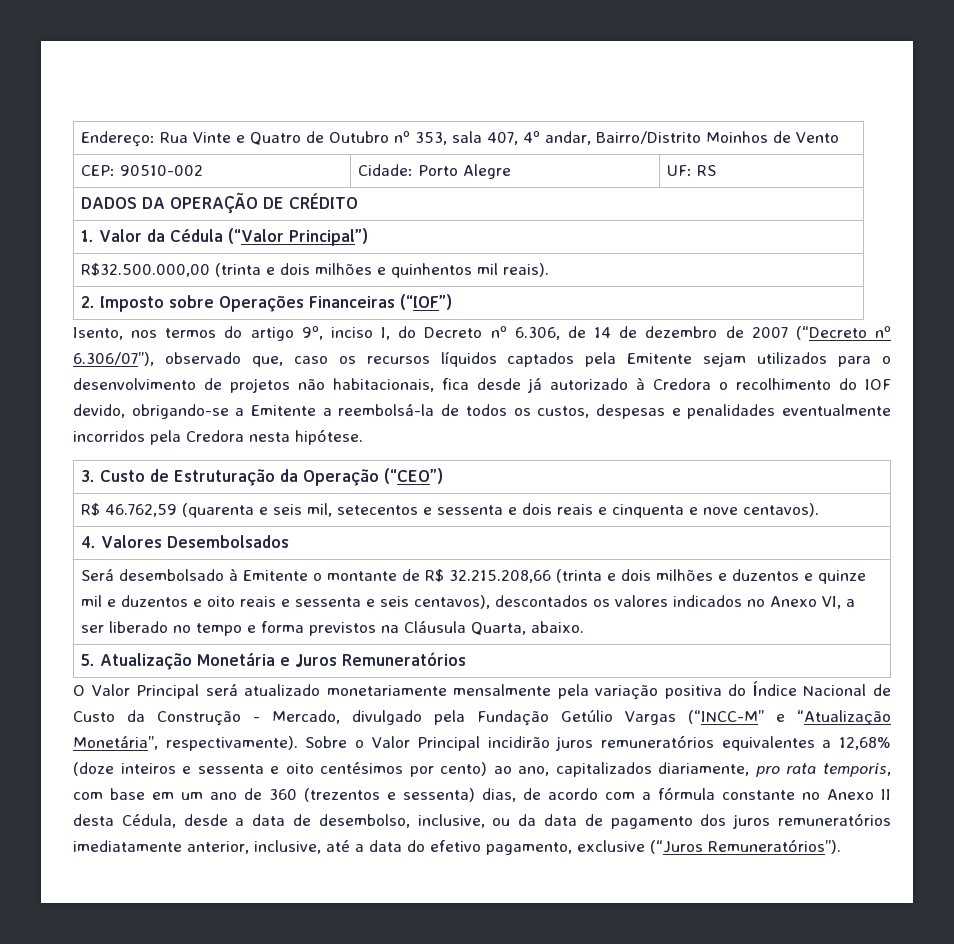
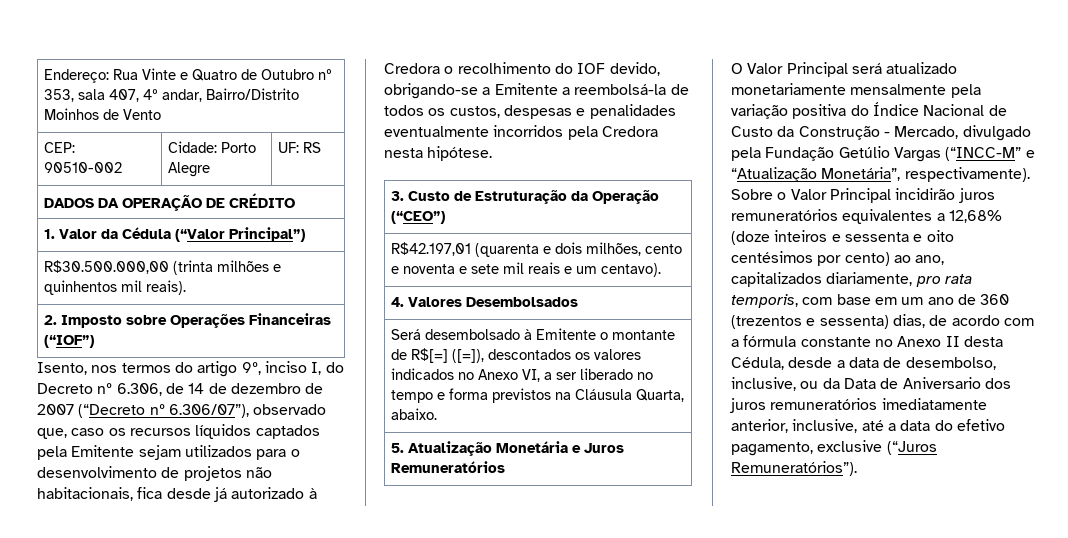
[81,263,311,277] R$32.500.000,00 (trinta e dois -> [43,260,213,275] R$30.500.000,00 (trinta
[81,503,820,518] R$ 46.762,59 (quarenta e seis mil, setecentos e sessenta e dois reais e cinquenta e nove centavos). -> [390,242,682,257] [390,262,661,277] R$42.197,01 (quarenta e dois milhões, cento e noventa e sete mil reais e um centavo).
[425,569,867,584] [81,595,491,609] R$ 32.215.208,66 (trinta e dois milhões e duzentos e quinze mil e duzentos e oito reais e sessenta e seis centavos), -> [410,348,484,363] R$[=] ([=]),
[544,814,693,829] data de pagamento -> [843,377,981,389] Data de Aniversario

